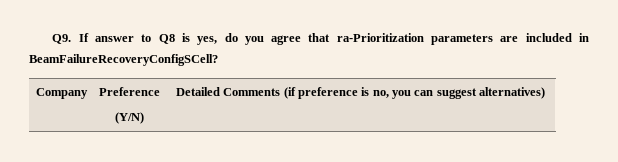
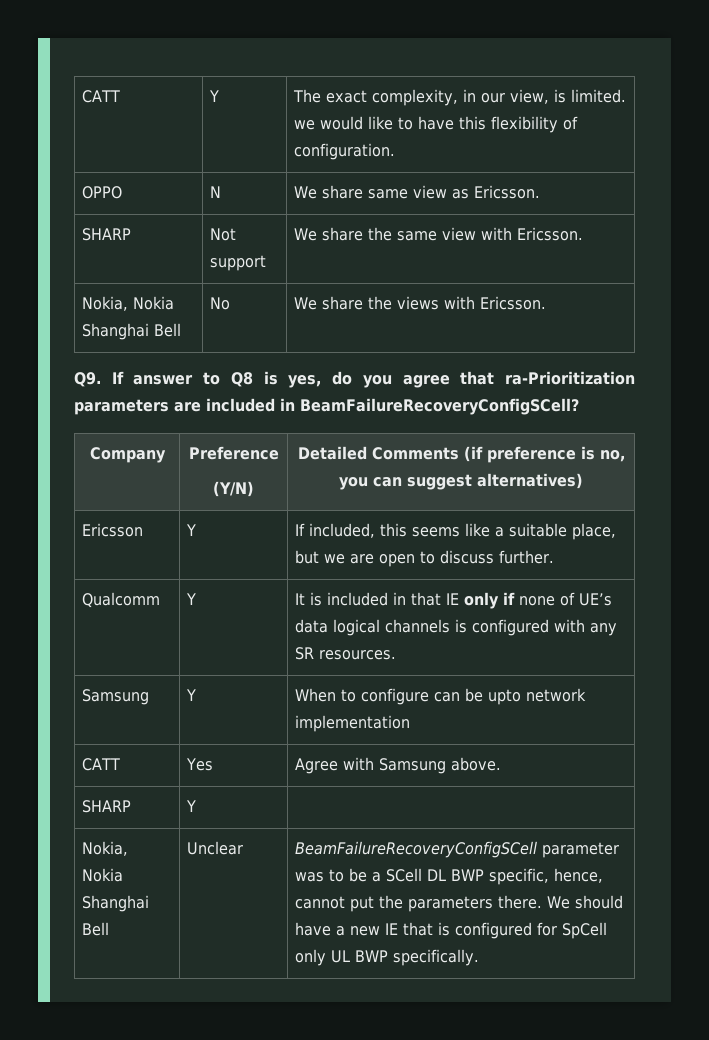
(52, 39) none -> [82,90,121,103] [209,90,220,102] [293,89,627,106] [294,116,579,133] [294,143,396,160] [82,186,123,199] [210,186,222,198] [294,185,541,199] [82,228,132,241] [210,228,237,241] [210,255,267,271] [294,227,584,241] [82,296,175,311] [82,323,182,340] [210,297,231,310] [294,296,547,310] CATT | Y | The exact complexity, in our view, is limited. we would like to have this flexibility of configuration. // OPPO | N | We share same view as Ericsson. // SHARP | Not support | We share the same view with Ericsson. // Nokia, Nokia Shanghai Bell | No | We share the views with Ericsson. //
(546, 93) none -> [82,523,144,537] [186,524,197,536] [295,523,617,540] [295,550,555,567] [82,592,161,608] [186,593,197,605] [295,592,613,609] [295,619,618,636] [295,647,397,660] [82,689,150,705] [186,689,197,701] [295,688,587,705] [295,715,411,732] [82,758,121,771] [186,758,214,771] [295,757,502,774] [82,800,132,813] [186,800,197,812] [82,841,129,856] [82,868,124,882] [82,895,150,912] [82,922,110,936] [187,841,244,855] [295,841,620,858] [295,868,604,885] [295,895,624,912] [295,922,608,939] [295,949,480,966] // Ericsson | Y | If included, this seems like a suitable place, but we are open to discuss further. // Qualcomm | Y | It is included in that IE only if none of UE’s data logical channels is configured with any SR resources. // Samsung | Y | When to configure can be upto network implementation // CATT | Yes | Agree with Samsung above. // SHARP | Y | // Nokia, Nokia Shanghai Bell | Unclear | BeamFailureRecoveryConfigSCell parameter was to be a SCell DL BWP specific, hence, cannot put the parameters there. We should have a new IE that is configured for SpCell only UL BWP specifically.

